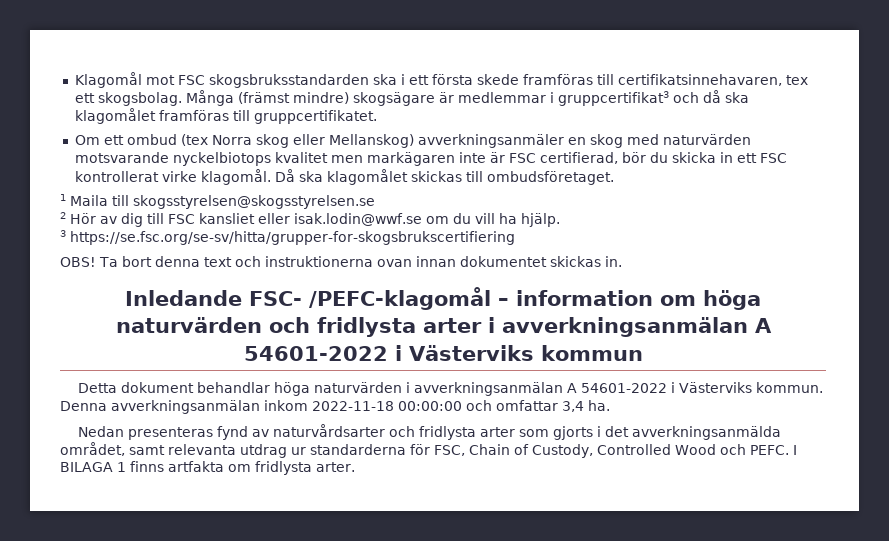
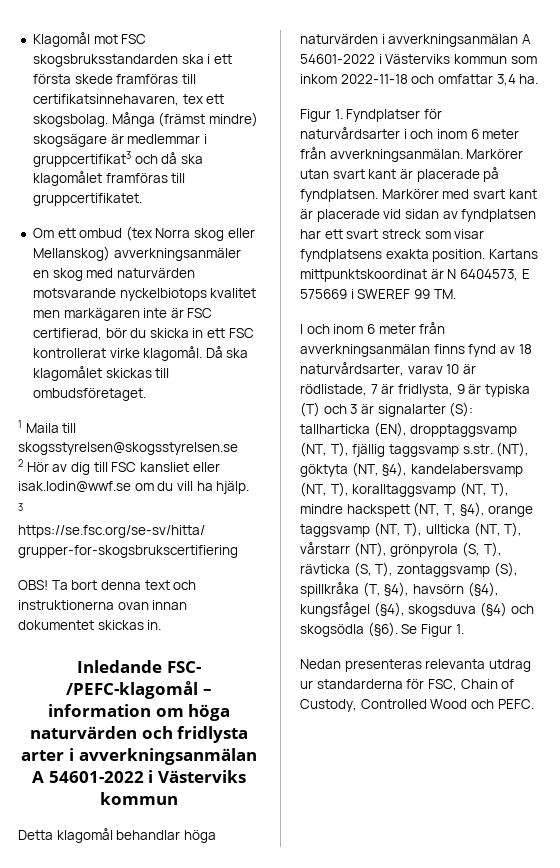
[120,382,194,393] dokument -> [56,828,113,843] klagomål
[755,382,823,393] [60,400,260,414] kommun. Denna avverkningsanmälan -> [453,54,537,64] kommun som
[398,401,462,411] 00:00:00 -> (408, 79) none
[77,424,781,440] [60,442,165,456] Nedan presenteras fynd av naturvårdsarter och fridlysta arter som gjorts i det avverkningsanmälda området, samt -> [300,109,442,122] [300,127,520,139] [300,147,524,162] [300,167,500,182] [300,189,537,202] [300,209,537,222] [300,229,485,239] [300,249,538,262] [300,269,530,282] [300,289,456,299] [300,322,446,334] [300,344,532,357] [300,362,476,376] [300,384,530,397] [300,402,474,417] [300,422,518,437] [300,442,530,457] [300,462,523,477] [300,482,509,497] [300,502,534,517] [300,522,523,537] [300,542,502,557] [300,562,518,577] [300,582,499,597] [300,602,534,617] [300,622,464,637] [300,659,422,672] Figur 1. Fyndplatser för naturvårdsarter i och inom 6 meter från avverkningsanmälan. Markörer utan svart kant är placerade på fyndplatsen. Markörer med svart kant är placerade vid sidan av fyndplatsen har ett svart streck som visar fyndplatsens exakta position. Kartans mittpunktskoordinat är N 6404573, E 575669 i SWEREF 99 TM. // I och inom 6 meter från avverkningsanmälan finns fynd av 18 naturvårdsarter, varav 10 är rödlistade, 7 är fridlysta, 9 är typiska (T) och 3 är signalarter (S): tallharticka (EN), dropptaggsvamp (NT, T), fjällig taggsvamp s.str. (NT), göktyta (NT, §4), kandelabersvamp (NT, T), koralltaggsvamp (NT, T), mindre hackspett (NT, T, §4), orange taggsvamp (NT, T), ullticka (NT, T), vårstarr (NT), grönpyrola (S, T), rävticka (S, T), zontaggsvamp (S), spillkråka (T, §4), havsörn (§4), kungsfågel (§4), skogsduva (§4) och skogsödla (§6). Se Figur 1. // Nedan presenteras
[793,445,797,455] [60,461,355,475] I BILAGA 1 finns artfakta om fridlysta arter. -> (534, 704) none

